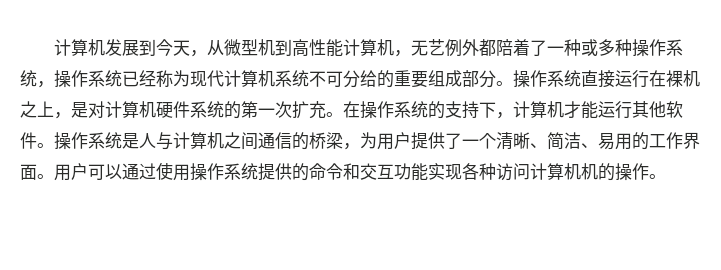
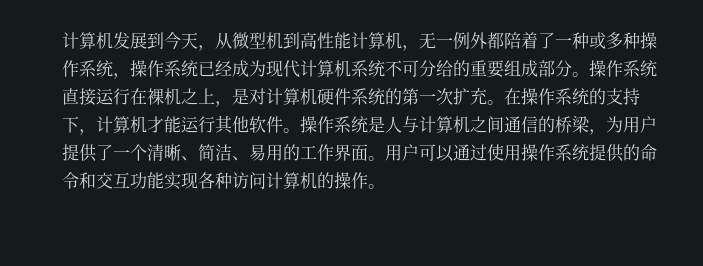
[427,39,445,56] 艺 -> [436,37,453,47] 一
[156,70,173,87] 称 -> [232,60,249,77] 成
[581,163,598,180] 机 -> (317, 180) none

